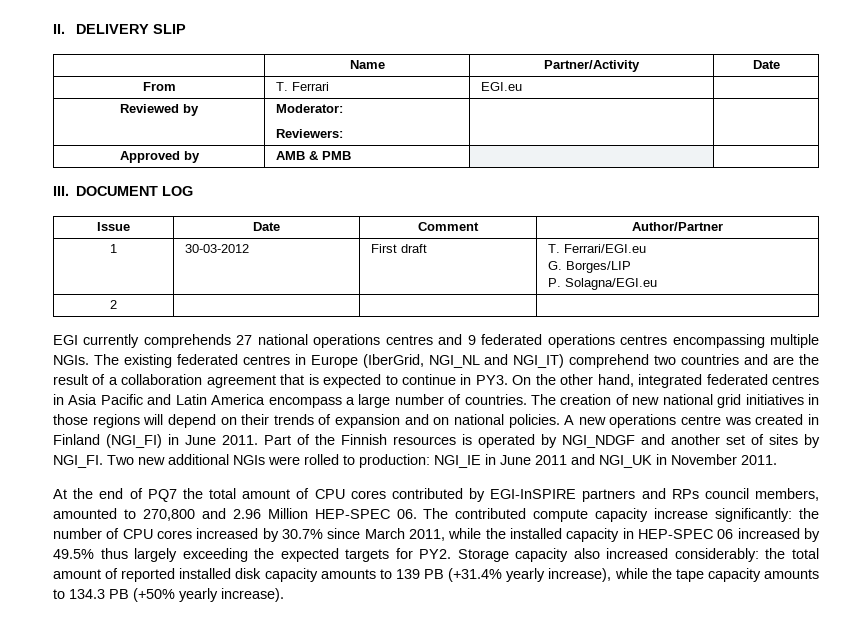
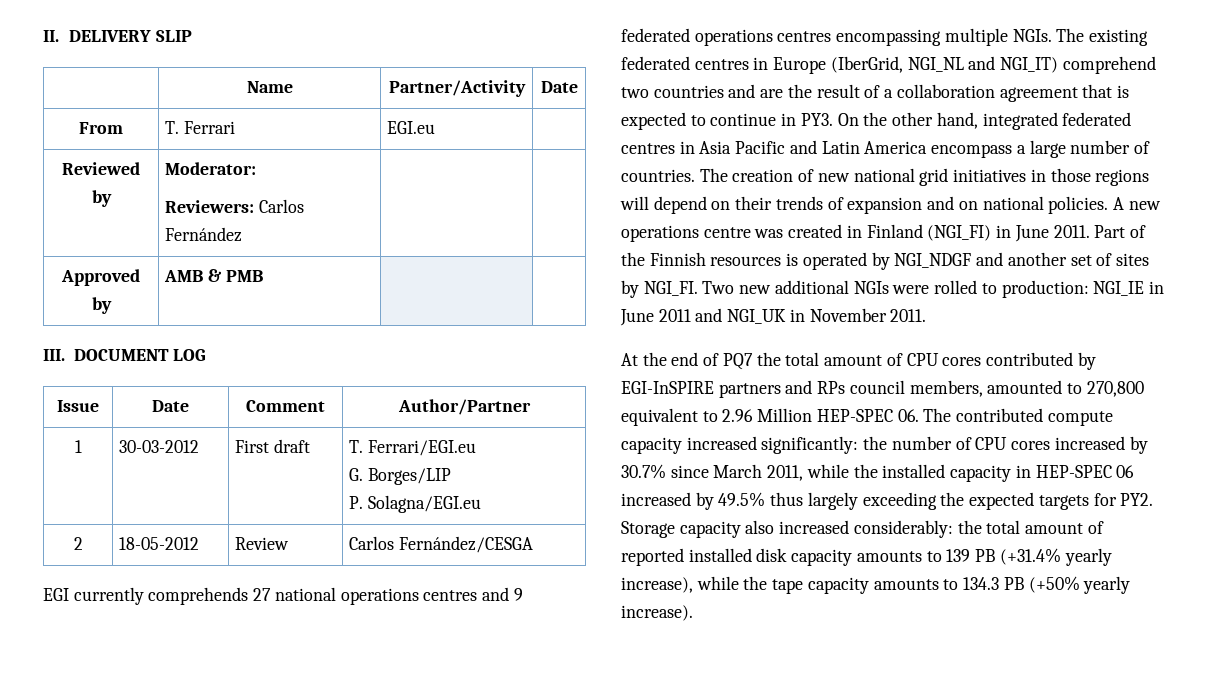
(343, 133) none -> [259,199,305,213] [165,227,243,242] Carlos Fernández
(117, 304) | | -> [119,537,200,550] [235,537,290,550] [349,536,534,553] 18-05-2012 | Review | Carlos Fernández/CESGA
[201,508,226,519] and -> [621,408,718,426] equivalent to
[654,508,709,519] increase -> [686,436,757,450] increased

